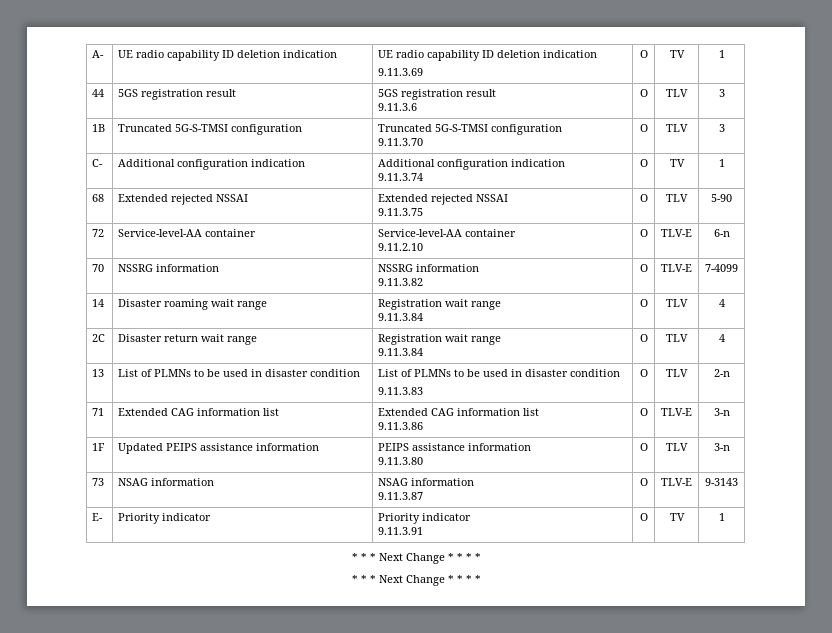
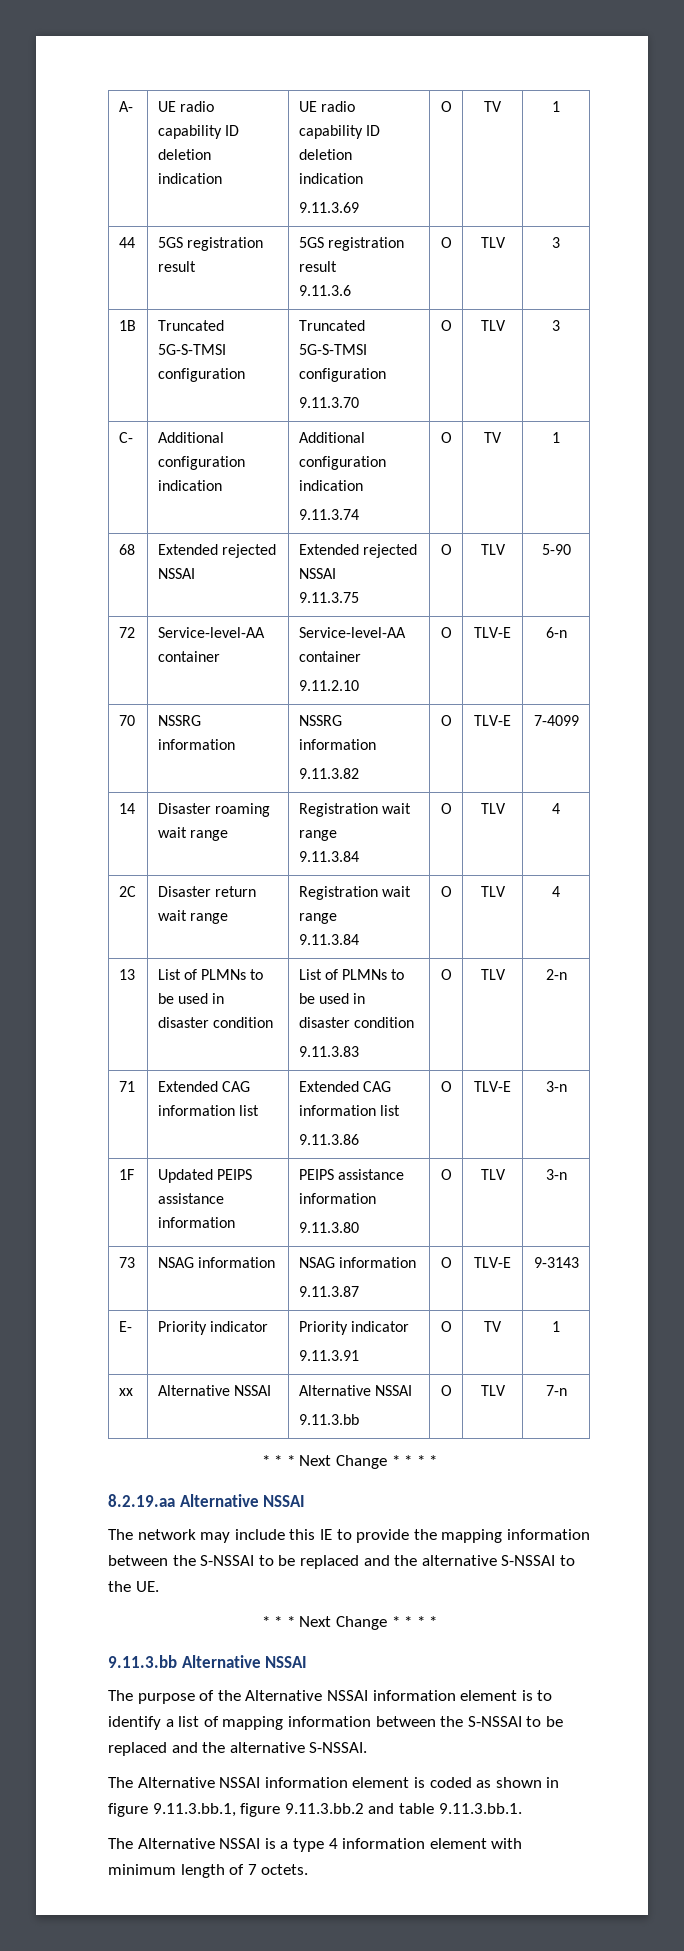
[351,553,481,564] [351,575,481,586] // * * * Next Change * * * * // * * * Next Change * * * * -> [118,1388,133,1396] [157,1385,271,1396] [298,1385,412,1396] [298,1414,359,1425] [440,1385,452,1396] [480,1385,506,1396] [545,1385,567,1396] [261,1455,438,1469] [108,1494,306,1507] [108,1529,590,1543] [108,1555,575,1569] [108,1581,159,1592] [261,1616,438,1630] [108,1655,308,1668] [108,1690,553,1704] [108,1716,563,1730] [108,1742,368,1756] [108,1777,560,1788] [108,1803,522,1817] [108,1838,523,1852] [108,1864,309,1878] // xx | Alternative NSSAI | Alternative NSSAI // 9.11.3.bb | O | TLV | 7-n // * * * Next Change * * * * // 8.2.19.aa Alternative NSSAI // The network may include this IE to provide the mapping information between the S-NSSAI to be replaced and the alternative S-NSSAI to the UE. // * * * Next Change * * * * // 9.11.3.bb Alternative NSSAI // The purpose of the Alternative NSSAI information element is to identify a list of mapping information between the S-NSSAI to be replaced and the alternative S-NSSAI. // The Alternative NSSAI information element is coded as shown in figure 9.11.3.bb.1, figure 9.11.3.bb.2 and table 9.11.3.bb.1. // The Alternative NSSAI is a type 4 information element with minimum length of 7 octets.

